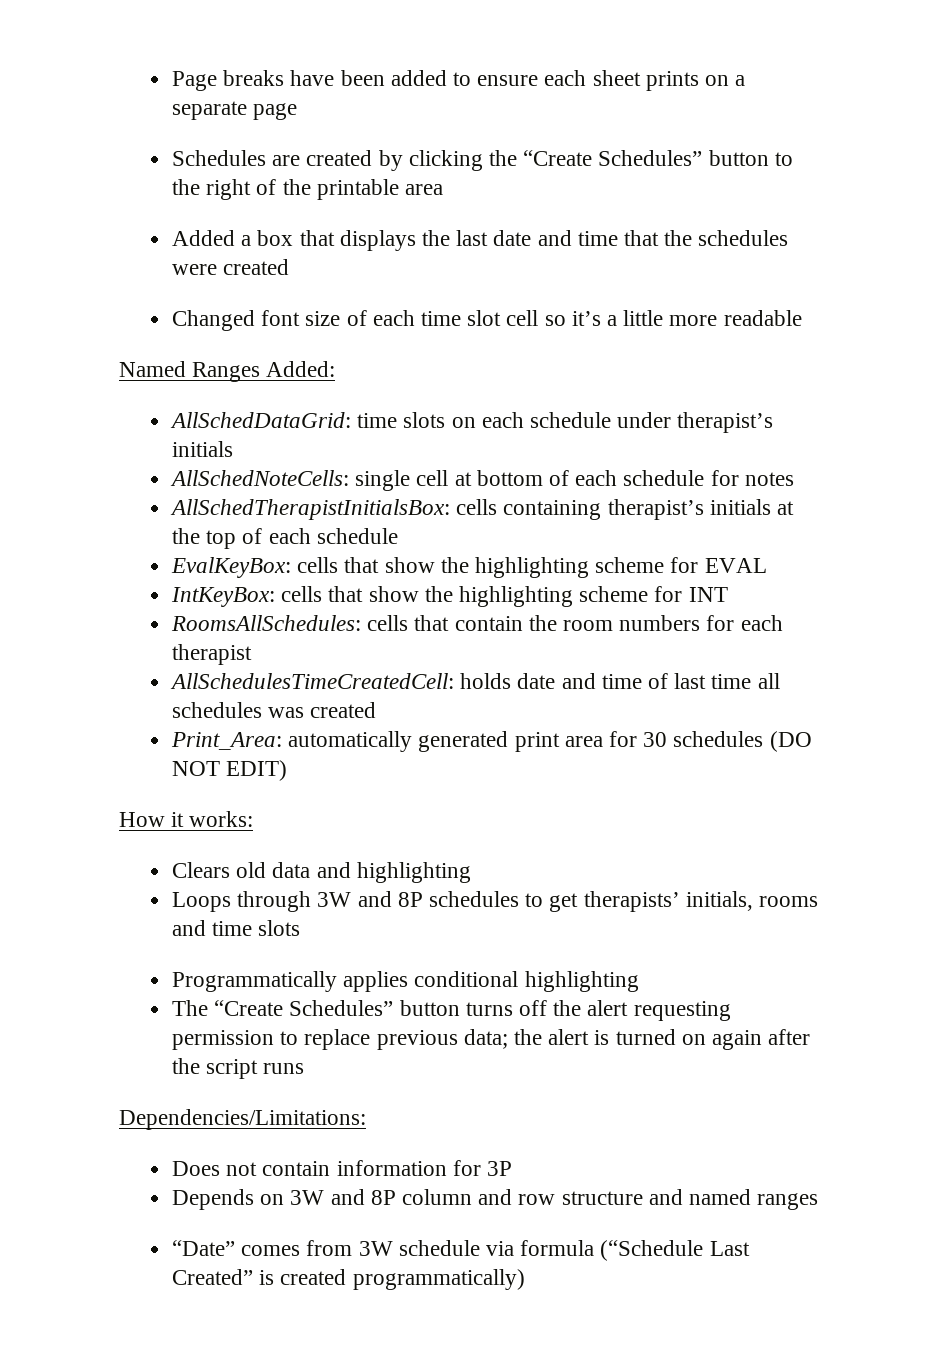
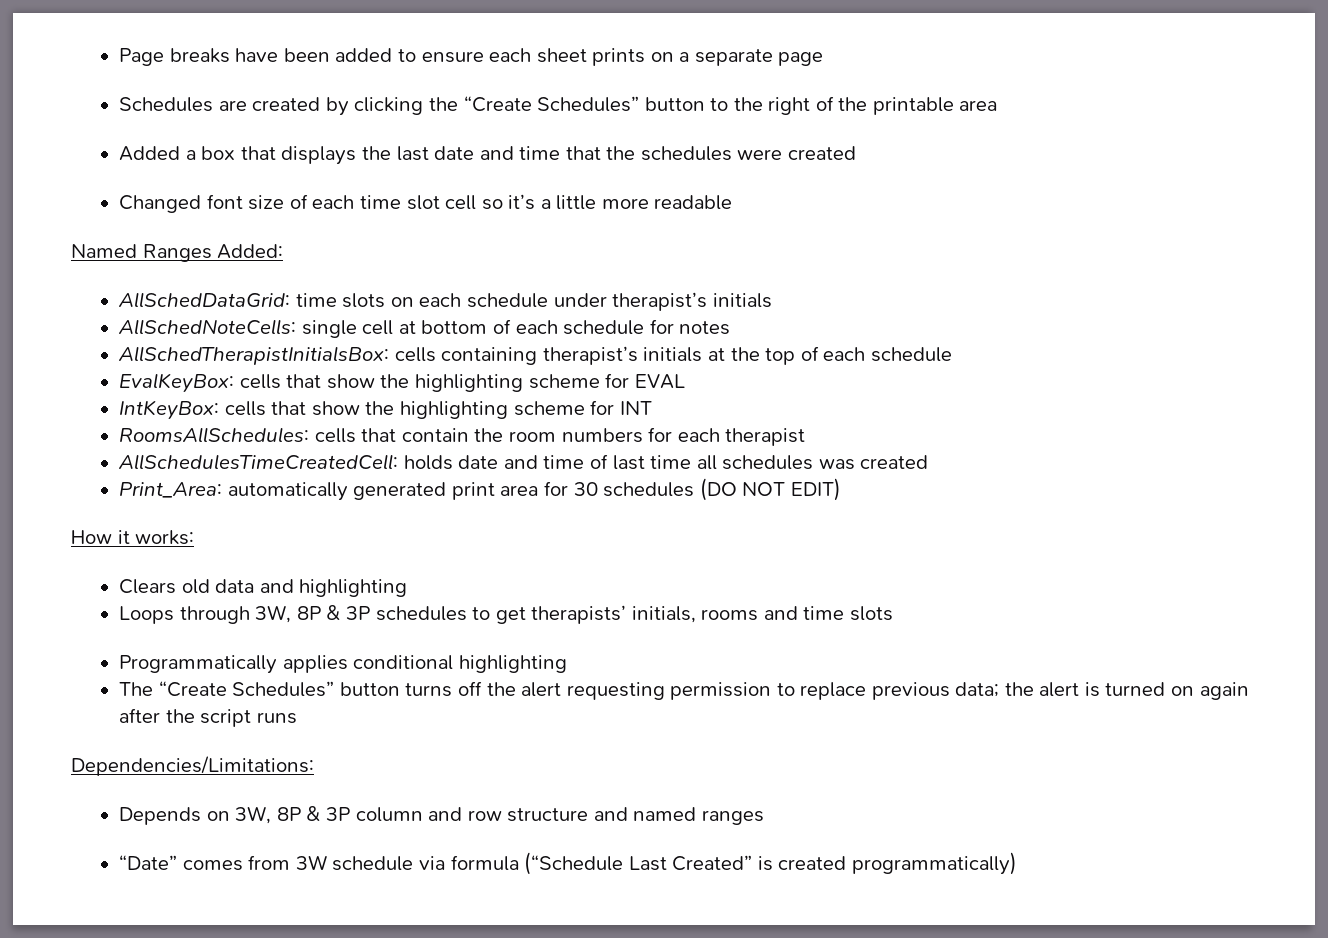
[317,891,423,907] 3W and 8P -> [255,605,371,623] 3W, 8P & 3P
[171,1160,512,1176] [171,1189,396,1210] Does not contain information for 3P // Depends on 3W and 8P -> [119,806,351,825] Depends on 3W, 8P & 3P

